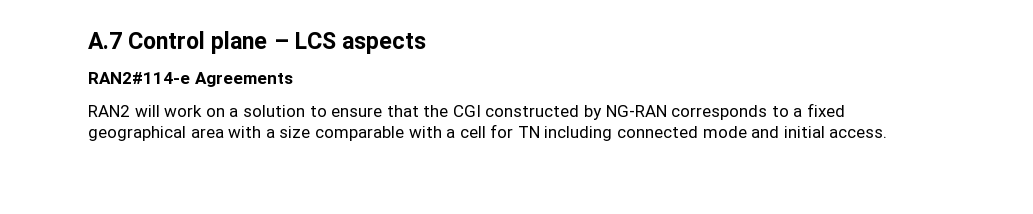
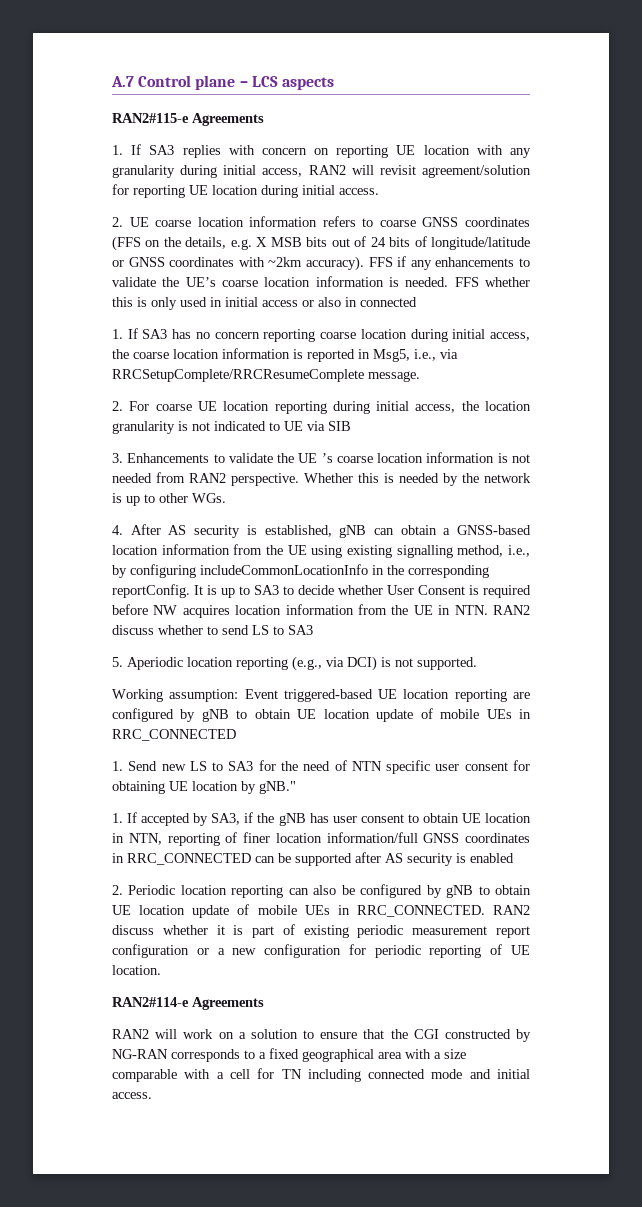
(427, 43) none -> [112,113,264,126] [112,144,531,158] [112,165,531,178] [112,184,379,198] [112,216,530,227] [112,236,530,251] [112,256,531,271] [112,276,530,287] [112,297,417,310] [112,328,530,342] [112,348,458,362] [112,369,420,382] [112,401,531,414] [112,421,351,434] [112,452,530,463] [112,472,531,486] [112,493,226,506] [112,524,531,538] [112,544,530,558] [112,564,489,578] [112,584,531,598] [112,604,530,618] [112,625,313,635] [112,656,477,671] [112,689,530,702] [112,708,531,722] [112,729,236,741] [112,760,530,774] [112,781,296,794] [112,812,531,826] [112,832,530,846] [112,852,514,866] [112,884,531,898] [112,904,530,918] [112,924,530,938] [112,944,530,958] [112,965,161,975] // RAN2#115-e Agreements // 1. If SA3 replies with concern on reporting UE location with any granularity during initial access, RAN2 will revisit agreement/solution for reporting UE location during initial access. // 2. UE coarse location information refers to coarse GNSS coordinates (FFS on the details, e.g. X MSB bits out of 24 bits of longitude/latitude or GNSS coordinates with ~2km accuracy). FFS if any enhancements to validate the UE’s coarse location information is needed. FFS whether this is only used in initial access or also in connected // 1. If SA3 has no concern reporting coarse location during initial access, the coarse location information is reported in Msg5, i.e., via RRCSetupComplete/RRCResumeComplete message. // 2. For coarse UE location reporting during initial access, the location granularity is not indicated to UE via SIB // 3. Enhancements to validate the UE ’s coarse location information is not needed from RAN2 perspective. Whether this is needed by the network is up to other WGs. // 4. After AS security is established, gNB can obtain a GNSS-based location information from the UE using existing signalling method, i.e., by configuring includeCommonLocationInfo in the corresponding reportConfig. It is up to SA3 to decide whether User Consent is required before NW acquires location information from the UE in NTN. RAN2 discuss whether to send LS to SA3 // 5. Aperiodic location reporting (e.g., via DCI) is not supported. // Working assumption: Event triggered-based UE location reporting are configured by gNB to obtain UE location update of mobile UEs in RRC_CONNECTED // 1. Send new LS to SA3 for the need of NTN specific user consent for obtaining UE location by gNB." // 1. If accepted by SA3, if the gNB has user consent to obtain UE location in NTN, reporting of finer location information/full GNSS coordinates in RRC_CONNECTED can be supported after AS security is enabled // 2. Periodic location reporting can also be configured by gNB to obtain UE location update of mobile UEs in RRC_CONNECTED. RAN2 discuss whether it is part of existing periodic measurement report configuration or a new configuration for periodic reporting of UE location.

